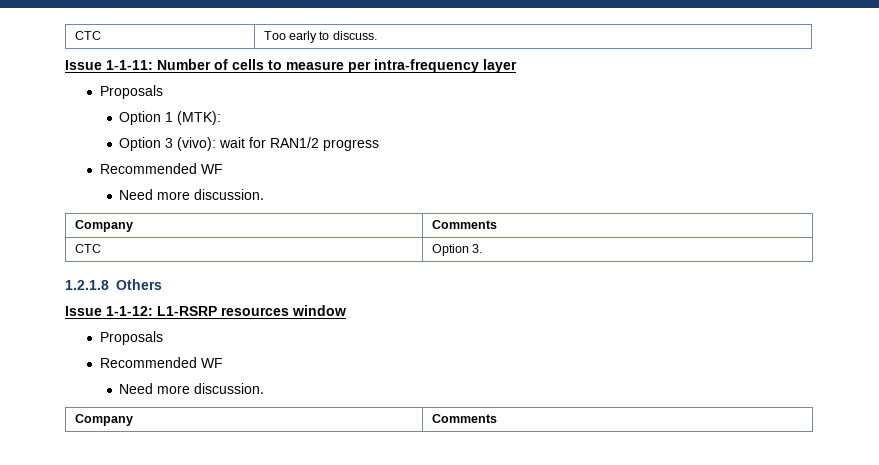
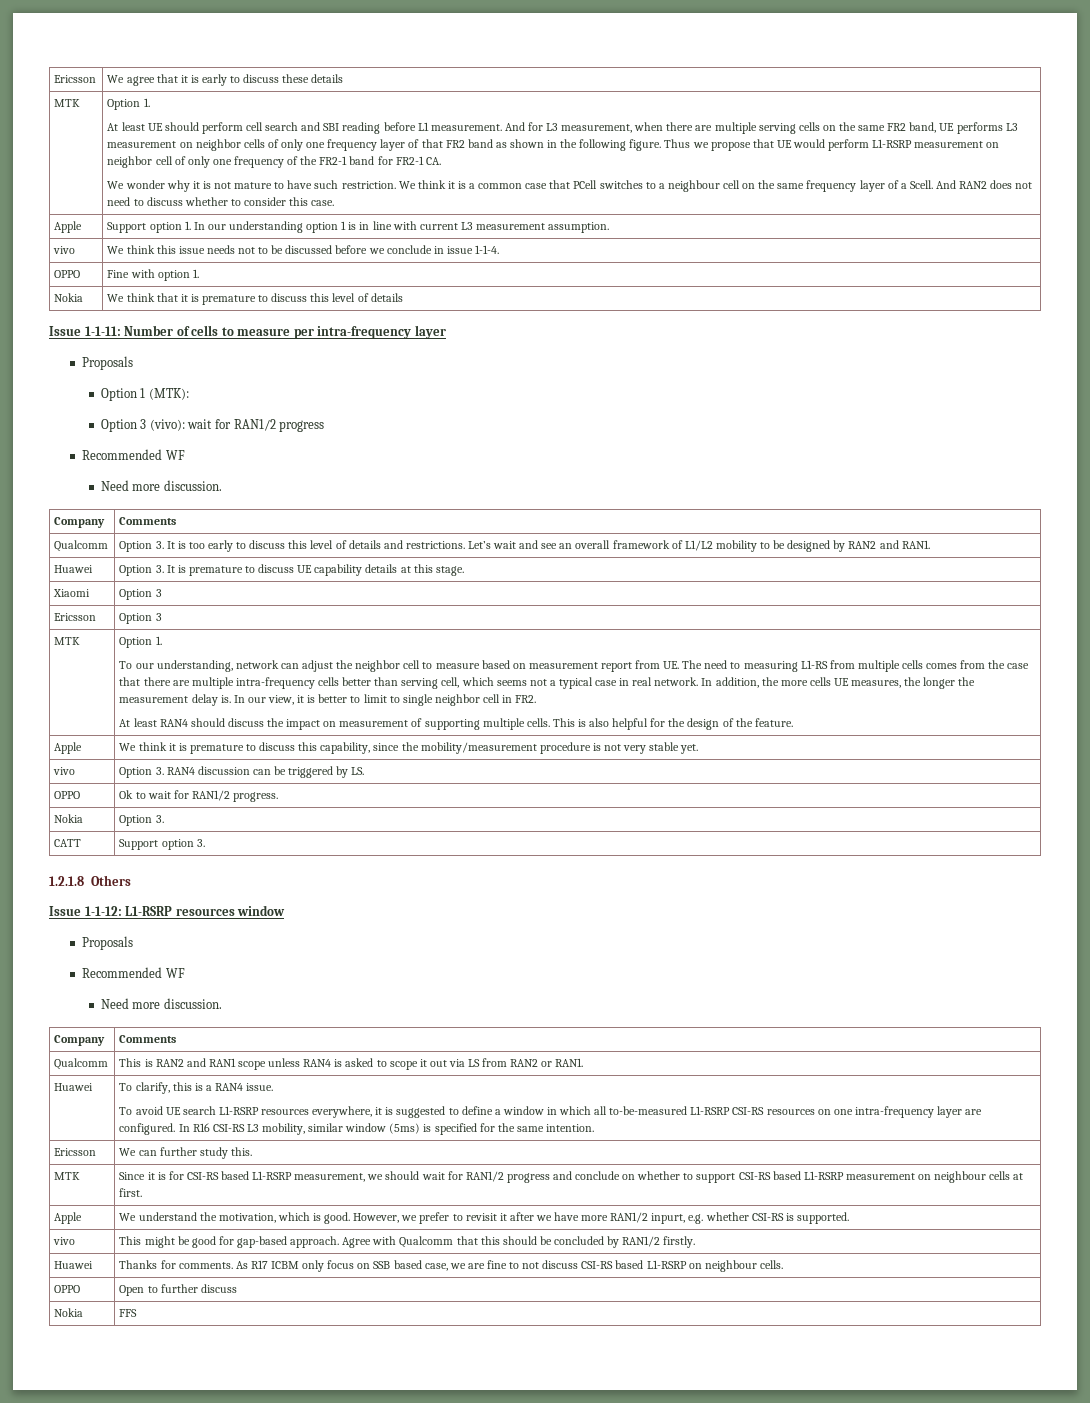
[74,31,101,40] [263,31,377,43] CTC | Too early to discuss. -> [54,75,97,83] [107,74,344,86] [54,99,81,107] [107,98,150,110] [107,122,1018,134] [107,139,1000,151] [107,156,441,168] [107,180,1033,192] [107,197,335,206] [54,221,83,233] [107,221,610,233] [53,246,76,254] [107,245,499,254] [54,270,81,278] [107,269,199,281] [54,293,84,302] [107,293,403,305] Ericsson | We agree that it is early to discuss these details // MTK | Option 1. // At least UE should perform cell search and SBI reading before L1 measurement. And for L3 measurement, when there are multiple serving cells on the same FR2 band, UE performs L3 measurement on neighbor cells of only one frequency layer of that FR2 band as shown in the following figure. Thus we propose that UE would perform L1-RSRP measurement on neighbor cell of only one frequency of the FR2-1 band for FR2-1 CA. // We wonder why it is not mature to have such restriction. We think it is a common case that PCell switches to a neighbour cell on the same frequency layer of a Scell. And RAN2 does not need to discuss whether to consider this case. // Apple | Support option 1. In our understanding option 1 is in line with current L3 measurement assumption. // vivo | We think this issue needs not to be discussed before we conclude in issue 1-1-4. // OPPO | Fine with option 1. // Nokia | We think that it is premature to discuss this level of details
[74,244,101,253] [431,244,483,256] CTC | Option 3. -> [54,540,109,552] [119,540,930,552] [54,565,94,573] [119,564,464,576] [53,589,91,597] [119,589,162,600] [54,613,97,621] [119,613,162,624] [54,637,81,645] [119,636,162,648] [119,660,1030,672] [119,677,976,689] [119,694,537,706] [119,718,793,730] [54,742,83,754] [119,742,699,754] [53,767,76,775] [119,766,365,778] [54,791,81,799] [119,790,279,802] [54,814,84,823] [119,815,164,826] [54,839,82,847] [119,839,205,850] Qualcomm | Option 3. It is too early to discuss this level of details and restrictions. Let’s wait and see an overall framework of L1/L2 mobility to be designed by RAN2 and RAN1. // Huawei | Option 3. It is premature to discuss UE capability details at this stage. // Xiaomi | Option 3 // Ericsson | Option 3 // MTK | Option 1. // To our understanding, network can adjust the neighbor cell to measure based on measurement report from UE. The need to measuring L1-RS from multiple cells comes from the case that there are multiple intra-frequency cells better than serving cell, which seems not a typical case in real network. In addition, the more cells UE measures, the longer the measurement delay is. In our view, it is better to limit to single neighbor cell in FR2. // At least RAN4 should discuss the impact on measurement of supporting multiple cells. This is also helpful for the design of the feature. // Apple | We think it is premature to discuss this capability, since the mobility/measurement procedure is not very stable yet. // vivo | Option 3. RAN4 discussion can be triggered by LS. // OPPO | Ok to wait for RAN1/2 progress. // Nokia | Option 3. // CATT | Support option 3.
(497, 418) none -> [54,1058,109,1070] [119,1058,584,1070] [54,1083,94,1091] [119,1082,274,1094] [119,1106,983,1118] [119,1123,594,1135] [54,1148,97,1156] [119,1147,252,1159] [54,1172,81,1180] [119,1171,1024,1183] [119,1188,143,1197] [54,1212,83,1224] [119,1212,849,1224] [53,1237,76,1245] [119,1236,696,1248] [54,1261,94,1269] [119,1260,783,1272] [54,1285,81,1293] [119,1284,237,1296] [54,1308,84,1317] [119,1309,138,1317] // Qualcomm | This is RAN2 and RAN1 scope unless RAN4 is asked to scope it out via LS from RAN2 or RAN1. // Huawei | To clarify, this is a RAN4 issue. // To avoid UE search L1-RSRP resources everywhere, it is suggested to define a window in which all to-be-measured L1-RSRP CSI-RS resources on one intra-frequency layer are configured. In R16 CSI-RS L3 mobility, similar window (5ms) is specified for the same intention. // Ericsson | We can further study this. // MTK | Since it is for CSI-RS based L1-RSRP measurement, we should wait for RAN1/2 progress and conclude on whether to support CSI-RS based L1-RSRP measurement on neighbour cells at first. // Apple | We understand the motivation, which is good. However, we prefer to revisit it after we have more RAN1/2 inpurt, e.g. whether CSI-RS is supported. // vivo | This might be good for gap-based approach. Agree with Qualcomm that this should be concluded by RAN1/2 firstly. // Huawei | Thanks for comments. As R17 ICBM only focus on SSB based case, we are fine to not discuss CSI-RS based L1-RSRP on neighbour cells. // OPPO | Open to further discuss // Nokia | FFS

